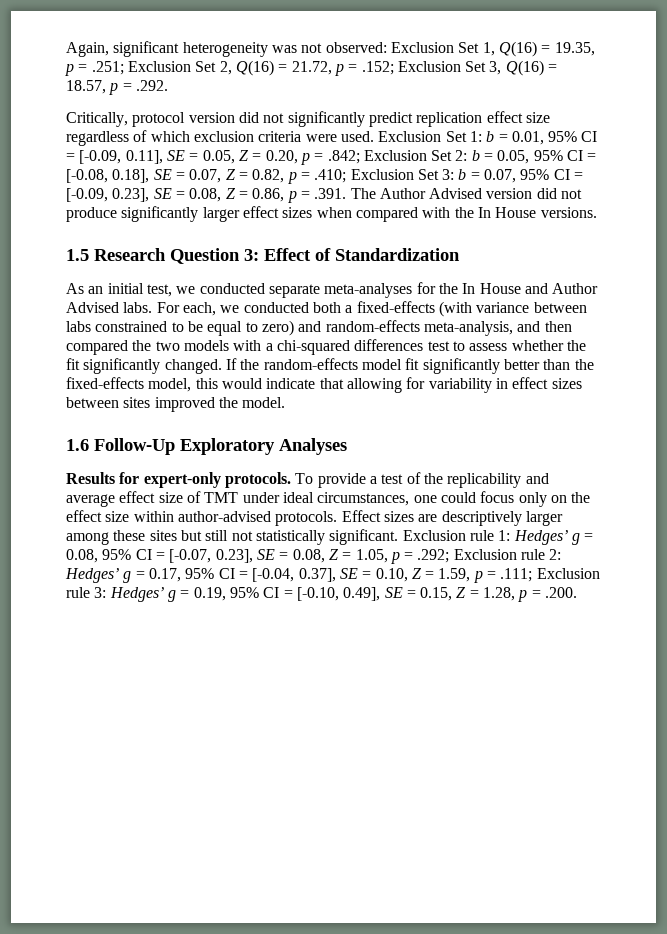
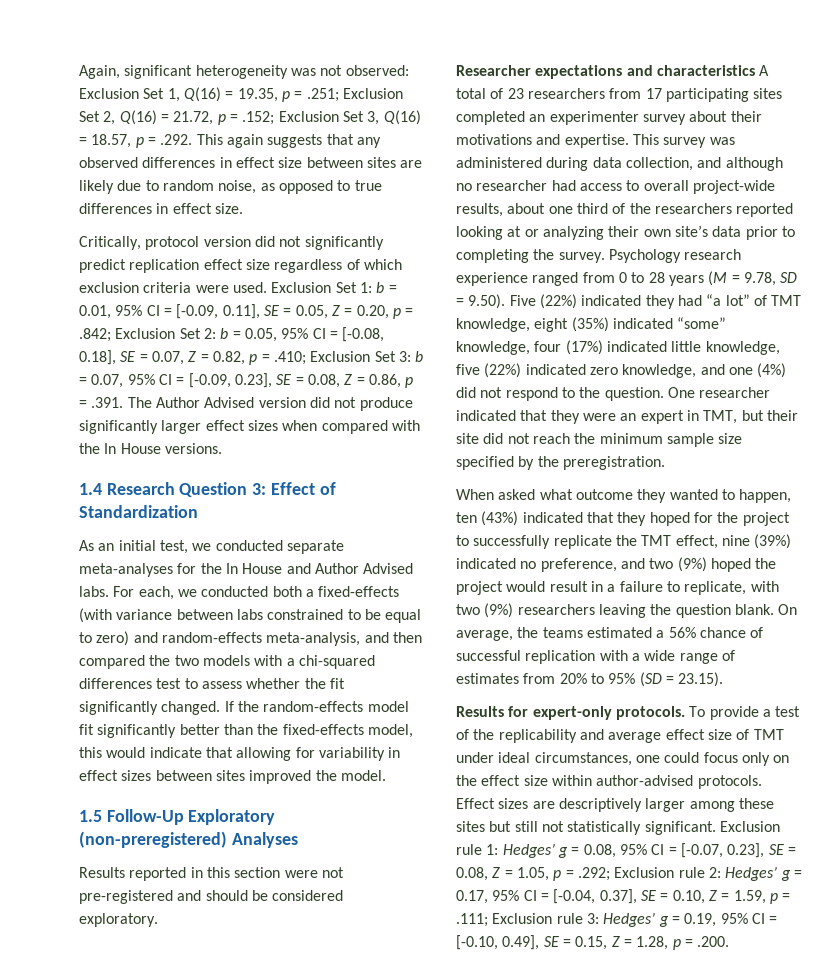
(168, 85) none -> [196,134,381,148] [79,157,423,168] [79,180,382,194] [79,203,243,214] This again suggests that any observed differences in effect size between sites are likely due to random noise, as opposed to true differences in effect size.
[66,249,89,261] 1.5 -> [79,483,102,495] 1.4
[66,439,89,451] 1.6 -> [79,810,102,822] 1.5
(275, 446) none -> [79,831,227,848] (non-preregistered)
(347, 446) none -> [79,867,344,881] [79,890,344,904] [79,913,158,927] [456,65,770,79] [456,88,783,102] [456,111,762,125] [456,134,735,148] [456,157,783,171] [456,180,775,194] [456,203,794,217] [456,225,795,240] [456,249,742,263] [456,271,798,286] [456,294,802,309] [456,317,727,332] [456,340,780,355] [456,363,787,378] [456,387,771,401] [456,410,798,424] [456,433,743,447] [456,456,665,470] [456,489,792,503] [456,511,790,526] [456,534,792,549] [456,557,777,572] [456,581,779,595] [456,603,798,618] [456,627,764,641] [456,650,735,664] [456,672,724,687] // Results reported in this section were not pre-registered and should be considered exploratory. // Researcher expectations and characteristics A total of 23 researchers from 17 participating sites completed an experimenter survey about their motivations and expertise. This survey was administered during data collection, and although no researcher had access to overall project-wide results, about one third of the researchers reported looking at or analyzing their own site’s data prior to completing the survey. Psychology research experience ranged from 0 to 28 years (M = 9.78, SD = 9.50). Five (22%) indicated they had “a lot” of TMT knowledge, eight (35%) indicated “some” knowledge, four (17%) indicated little knowledge, five (22%) indicated zero knowledge, and one (4%) did not respond to the question. One researcher indicated that they were an expert in TMT, but their site did not reach the minimum sample size specified by the preregistration. // When asked what outcome they wanted to happen, ten (43%) indicated that they hoped for the project to successfully replicate the TMT effect, nine (39%) indicated no preference, and two (9%) hoped the project would result in a failure to replicate, with two (9%) researchers leaving the question blank. On average, the teams estimated a 56% chance of successful replication with a wide range of estimates from 20% to 95% (SD = 23.15).

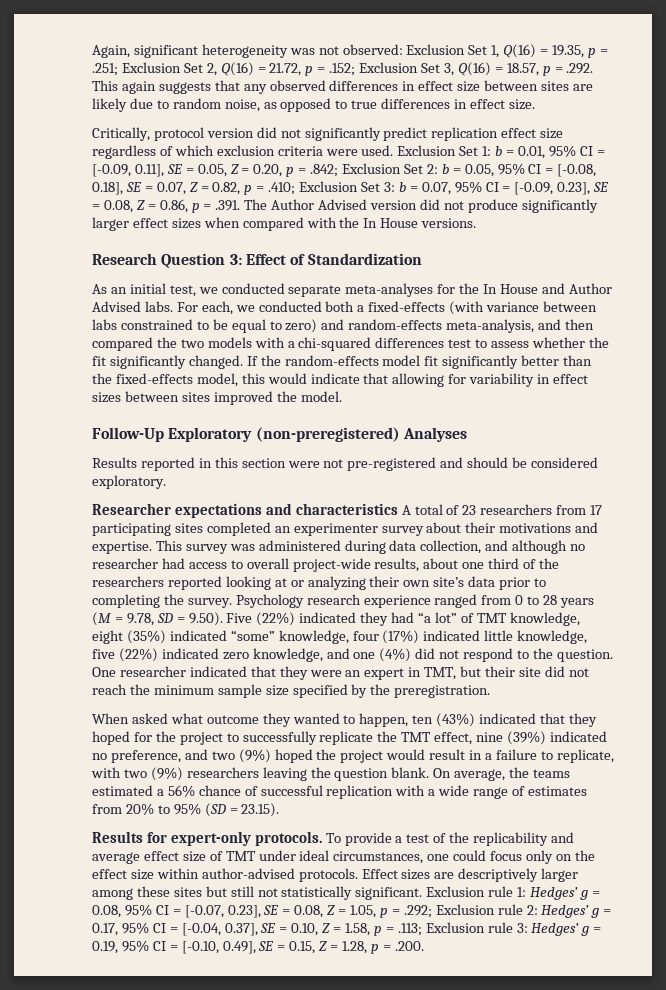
[79,483,102,495] 1.4 -> (477, 223) none
[79,810,102,822] 1.5 -> (342, 396) none
[733,890,791,904] [456,913,488,927] 1.59, p = .111; -> [345,923,422,936] 1.58, p = .113;

